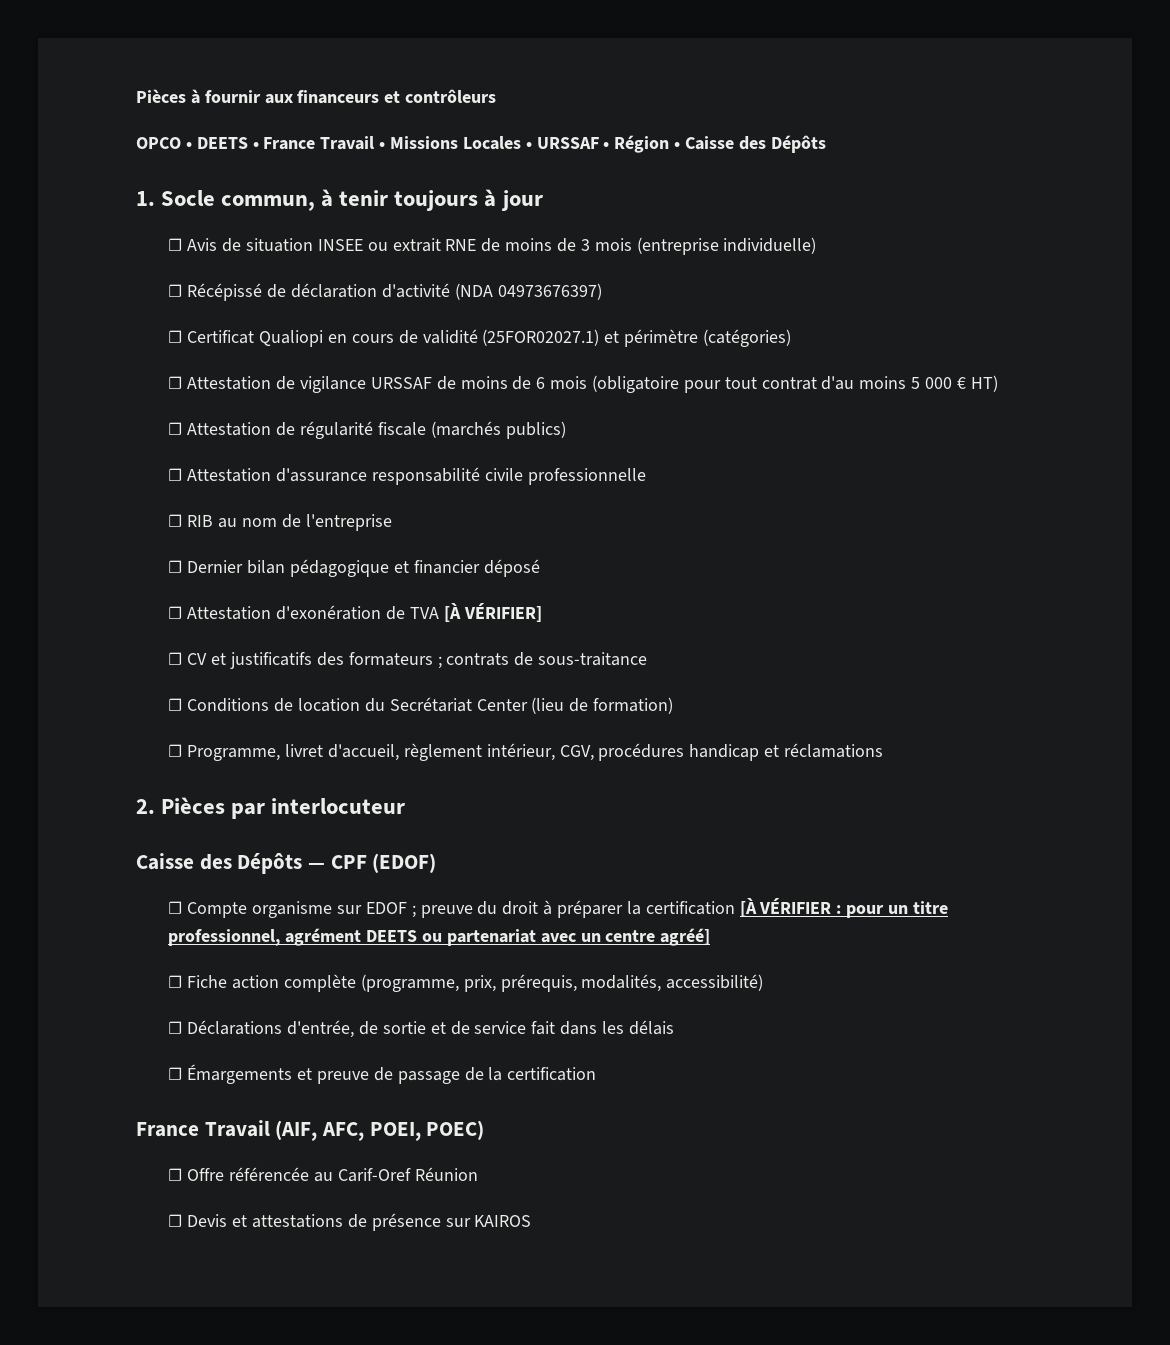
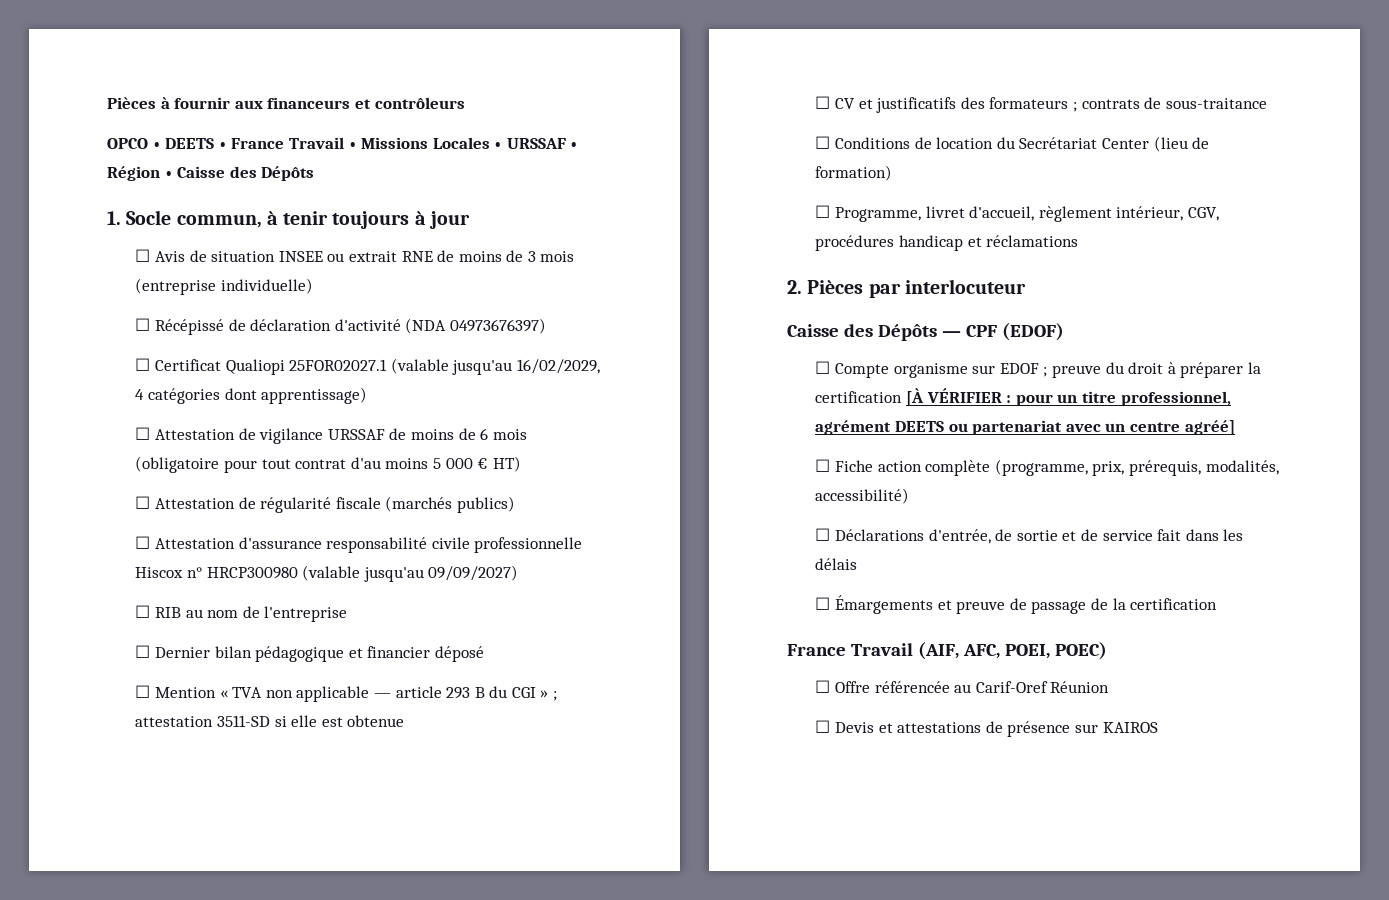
[327,329,791,347] en cours de validité (25FOR02027.1) et périmètre (catégories) -> [289,358,600,375] [135,387,368,404] 25FOR02027.1 (valable jusqu'au 16/02/2029, 4 catégories dont apprentissage)
(646, 476) none -> [135,565,519,582] Hiscox n° HRCP300980 (valable jusqu'au 09/09/2027)
[187,603,542,622] Attestation d'exonération de TVA [À VÉRIFIER] -> [154,686,558,702] [135,715,405,727] Mention « TVA non applicable — article 293 B du CGI » ; attestation 3511-SD si elle est obtenue

